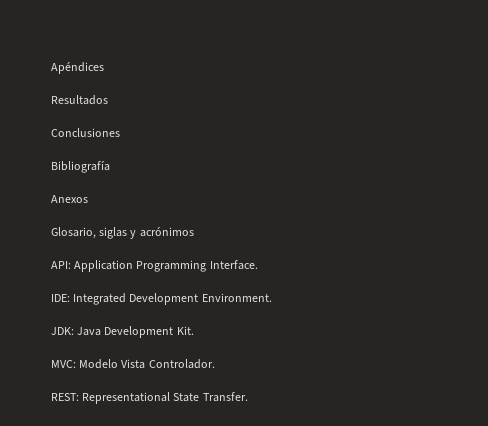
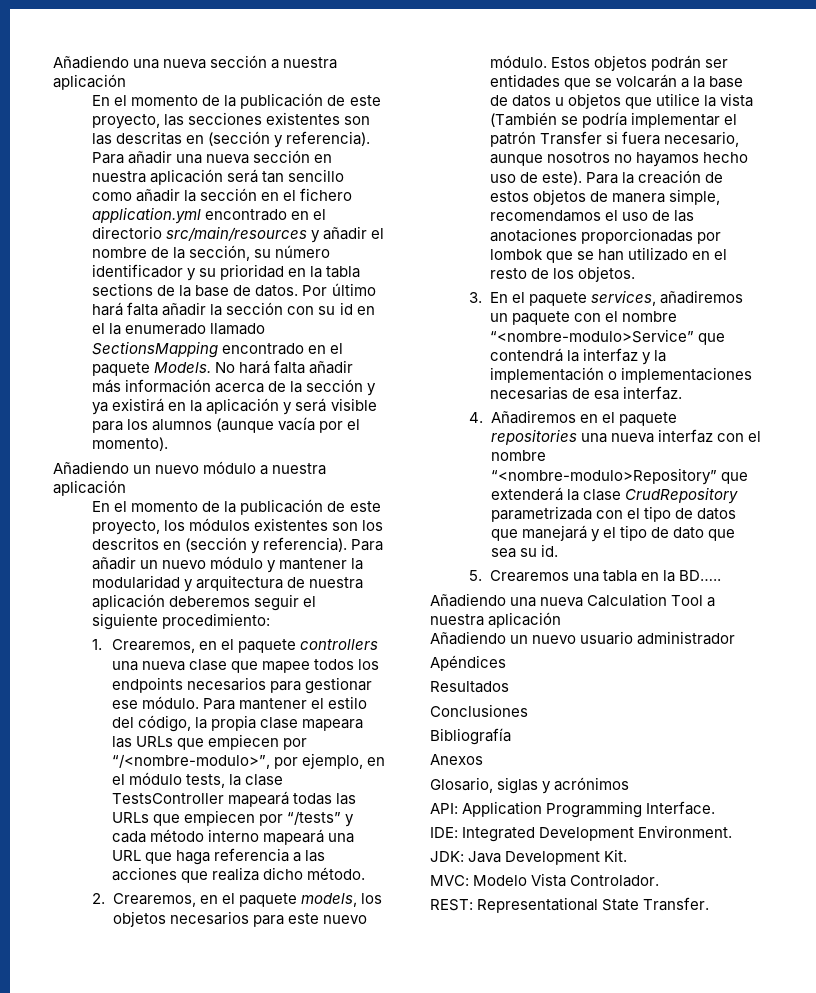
(51, 68) none -> [53,55,338,69] [53,74,126,90] [92,93,381,109] [92,112,371,129] [92,131,371,148] [92,150,333,164] [92,169,345,185] [92,188,353,202] [92,207,327,224] [92,226,385,243] [92,245,331,261] [92,264,361,281] [92,283,376,297] [92,302,375,316] [92,323,266,335] [92,341,344,358] [92,360,354,376] [92,379,377,396] [92,398,377,415] [92,417,361,433] [92,437,169,451] [53,461,327,475] [53,480,126,496] [92,499,381,515] [92,518,384,535] [92,537,384,554] [92,556,364,573] [92,575,364,592] [92,594,317,611] [92,613,271,630] [92,639,378,653] [111,659,380,673] [111,677,372,694] [111,696,367,710] [111,715,363,732] [111,734,307,750] [111,753,385,769] [111,772,283,788] [111,791,356,807] [111,810,354,827] [111,829,354,845] [111,848,325,865] [111,867,365,883] [92,893,382,907] [112,911,367,927] [489,55,728,71] [489,74,743,90] [489,93,753,109] [489,112,737,128] [489,131,739,147] [489,152,748,167] [489,170,723,185] [489,189,720,205] [489,210,694,222] [489,228,721,244] [489,247,727,263] [489,266,635,282] [469,290,743,306] [489,311,677,325] [489,329,725,345] [489,348,666,365] [489,367,752,383] [489,386,682,400] [469,410,677,426] [490,429,761,445] [490,450,546,461] [490,468,748,485] [490,487,738,504] [490,506,736,522] [490,525,735,542] [490,544,558,558] [469,570,721,582] [430,593,716,607] [430,612,562,628] [430,631,736,645] Añadiendo una nueva sección a nuestra aplicación // En el momento de la publicación de este proyecto, las secciones existentes son las descritas en (sección y referencia). Para añadir una nueva sección en nuestra aplicación será tan sencillo como añadir la sección en el fichero application.yml encontrado en el directorio src/main/resources y añadir el nombre de la sección, su número identificador y su prioridad en la tabla sections de la base de datos. Por último hará falta añadir la sección con su id en el la enumerado llamado SectionsMapping encontrado en el paquete Models. No hará falta añadir más información acerca de la sección y ya existirá en la aplicación y será visible para los alumnos (aunque vacía por el momento). // Añadiendo un nuevo módulo a nuestra aplicación // En el momento de la publicación de este proyecto, los módulos existentes son los descritos en (sección y referencia). Para añadir un nuevo módulo y mantener la modularidad y arquitectura de nuestra aplicación deberemos seguir el siguiente procedimiento: // 1. Crearemos, en el paquete controllers una nueva clase que mapee todos los endpoints necesarios para gestionar ese módulo. Para mantener el estilo del código, la propia clase mapeara las URLs que empiecen por “/<nombre-modulo>”, por ejemplo, en el módulo tests, la clase TestsController mapeará todas las URLs que empiecen por “/tests” y cada método interno mapeará una URL que haga referencia a las acciones que realiza dicho método. // 2. Crearemos, en el paquete models, los objetos necesarios para este nuevo módulo. Estos objetos podrán ser entidades que se volcarán a la base de datos u objetos que utilice la vista (También se podría implementar el patrón Transfer si fuera necesario, aunque nosotros no hayamos hecho uso de este). Para la creación de estos objetos de manera simple, recomendamos el uso de las anotaciones proporcionadas por lombok que se han utilizado en el resto de los objetos. // 3. En el paquete services, añadiremos un paquete con el nombre “<nombre-modulo>Service” que contendrá la interfaz y la implementación o implementaciones necesarias de esa interfaz. // 4. Añadiremos en el paquete repositories una nueva interfaz con el nombre “<nombre-modulo>Repository” que extenderá la clase CrudRepository parametrizada con el tipo de datos que manejará y el tipo de dato que sea su id. // 5. Crearemos una tabla en la BD….. // Añadiendo una nueva Calculation Tool a nuestra aplicación // Añadiendo un nuevo usuario administrador //

